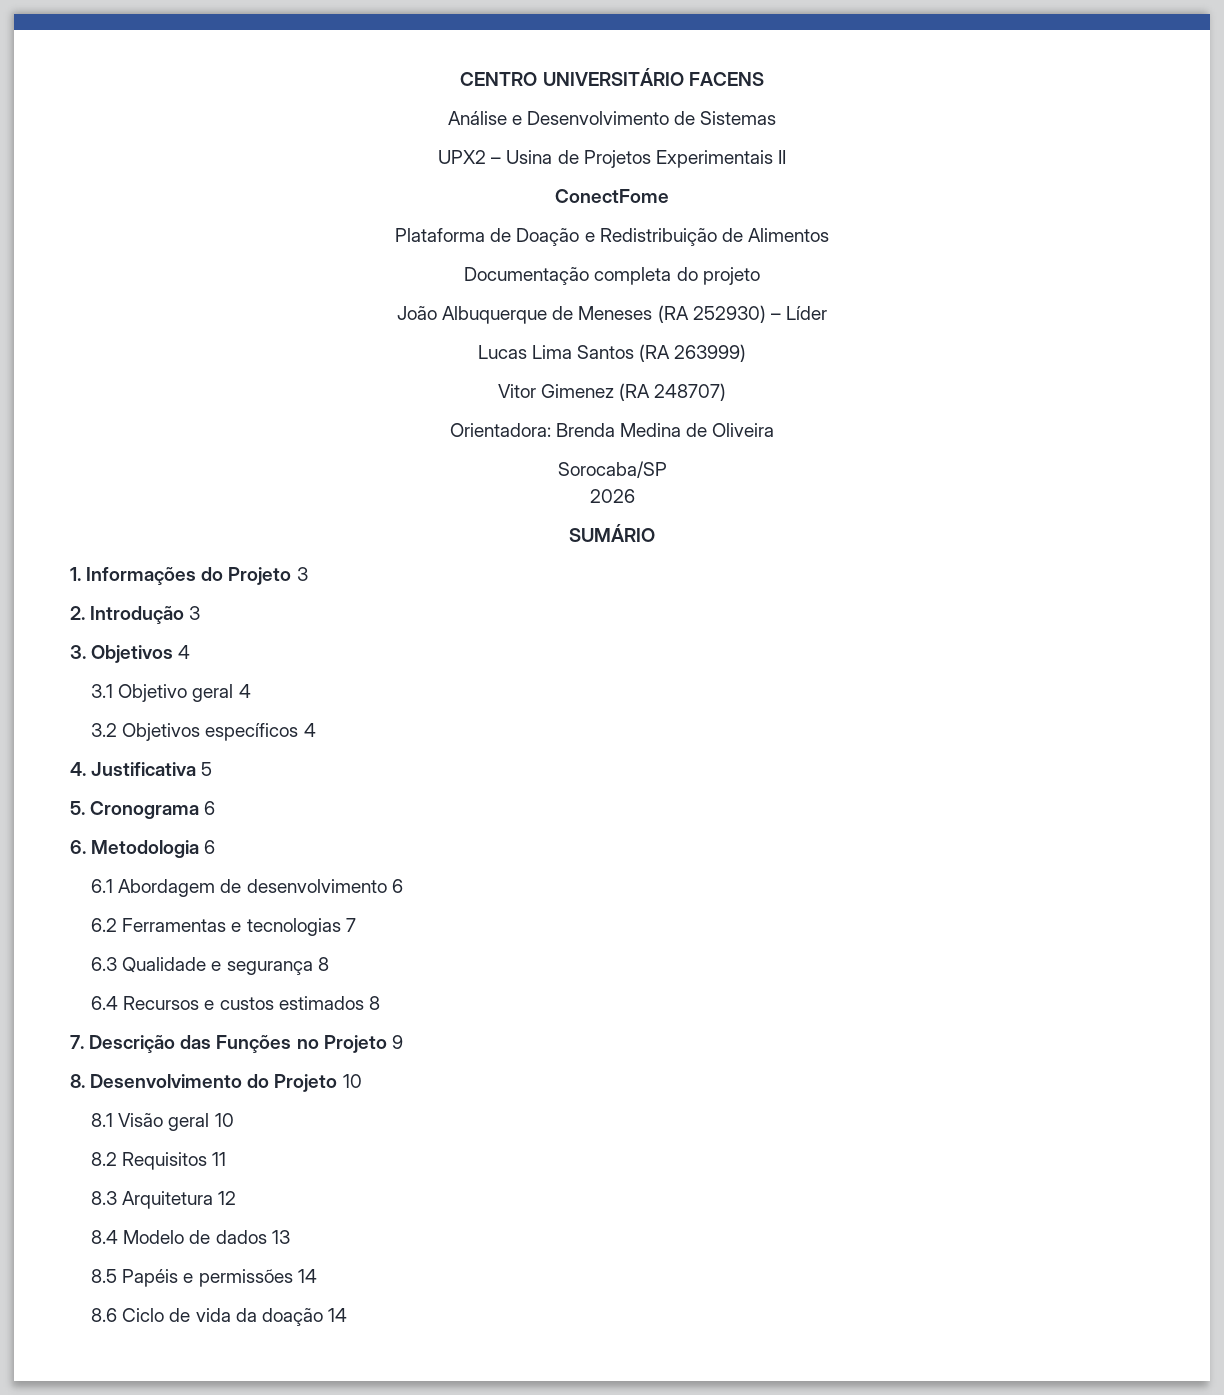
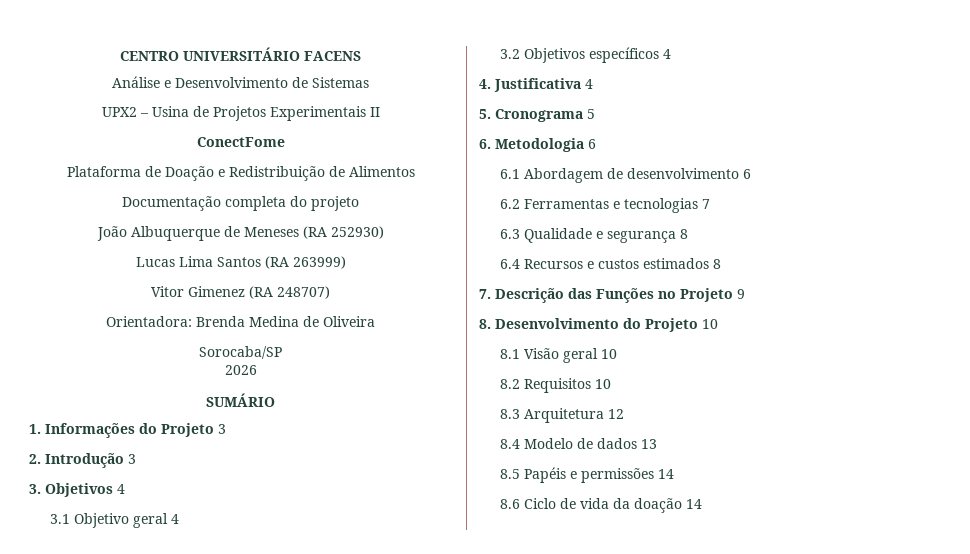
[770,306,827,320] – Líder -> (384, 232) none
[201,762,213,776] 5 -> [585,79,593,89] 4
[204,801,216,815] 6 -> [587,109,595,119] 5
[212,1152,227,1166] 11 -> [594,379,611,389] 10

